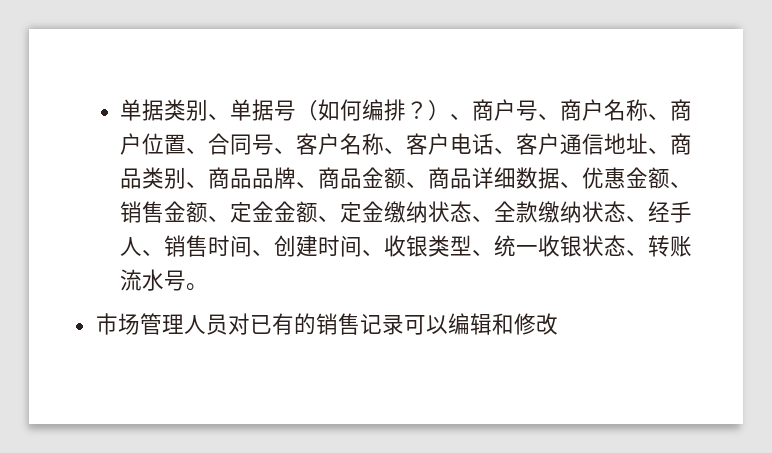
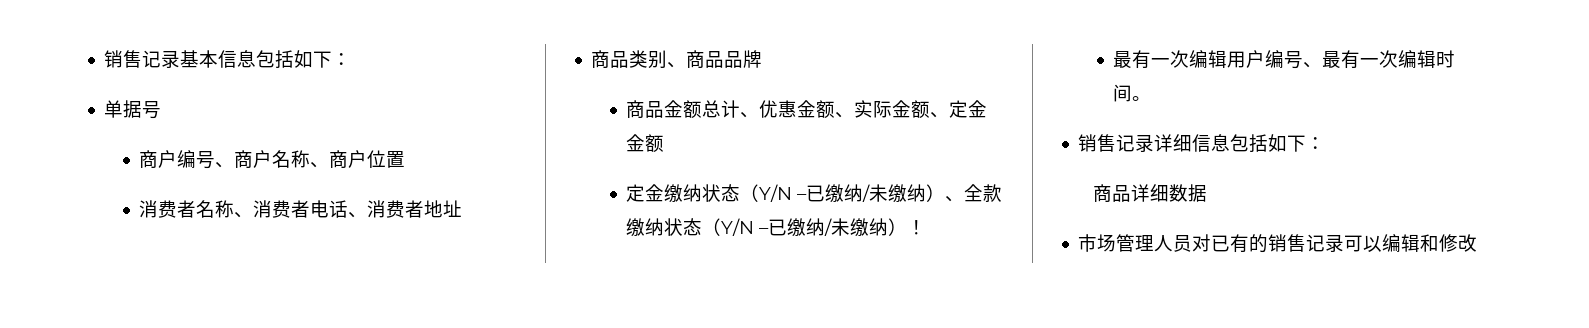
[120,99,517,121] 单据类别、单据号（如何编排？）、商户 -> [104,50,352,68] [104,100,162,119] [139,150,197,168] 销售记录基本信息包括如下： // 单据号 // 商户编
[186,133,605,155] 、合同号、客户名称、客户电话、客户通信 -> [139,200,425,218] // 消费者名称、消费者电话、消费者
[648,147,671,154] 、 -> (463, 208) //
[296,181,319,188] 、 -> (763, 59) //
[406,167,561,189] 、商品详细数据 -> [702,100,741,118] 总计
[120,201,165,223] 销售 -> [854,100,893,118] 实际
[318,215,341,222] 、 -> (665, 143) //
[472,201,693,223] [120,235,693,257] [120,269,209,291] 、全款缴纳状态、经手人、销售时间、创建时间、收银类型、统一收银状态、转账流水号。 -> [740,184,1003,203] [626,218,927,237] [1113,50,1456,69] [1113,84,1152,102] [1078,134,1326,152] [1093,184,1208,202] （Y/N –已缴纳/未缴纳）、全款缴纳状态（Y/N –已缴纳/未缴纳）！ // 最有一次编辑用户编号、最有一次编辑时间。 // 销售记录详细信息包括如下： // 商品详细数据

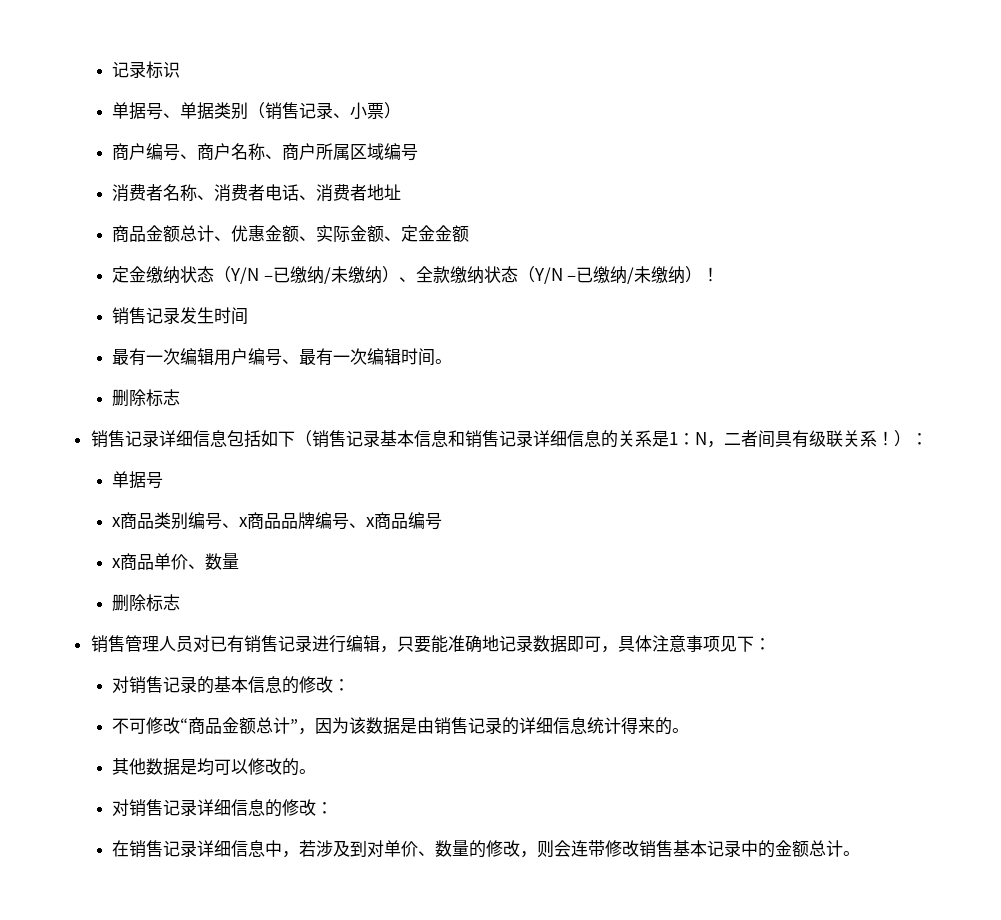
[104,50,352,68] [104,100,162,119] 销售记录基本信息包括如下： // 单据号 -> [112,61,181,79] [112,102,402,120] 记录标识 // 单据号、单据类别（销售记录、小票）
[367,150,406,168] 位置 -> [316,143,419,161] 所属区域编号
[591,50,763,69] // 商品类别、商品品牌 -> (402, 192) none
(927, 227) none -> [112,307,249,325] // 销售记录发生时间
(1152, 98) none -> [112,389,181,407] // 删除标志
[1306,137,1326,150] [1093,184,1208,202] [1078,234,1117,252] ： // 商品详细数据 // 市场 -> [294,430,928,448] [112,471,164,489] [112,512,443,530] [112,553,240,570] [112,594,181,612] [90,635,125,653] （销售记录基本信息和销售记录详细信息的关系是1：N，二者间具有级联关系！）： // 单据号 // x商品类别编号、x商品品牌编号、x商品编号 // x商品单价、数量 // 删除标志 // 销售
[1249,234,1478,253] 的销售记录可以编辑和修改 -> [243,635,771,653] [112,676,351,694] [112,717,690,735] [112,758,317,776] [112,799,334,817] [112,840,861,858] 销售记录进行编辑，只要能准确地记录数据即可，具体注意事项见下： // 对销售记录的基本信息的修改： // 不可修改“商品金额总计”，因为该数据是由销售记录的详细信息统计得来的。 // 其他数据是均可以修改的。 // 对销售记录详细信息的修改： // 在销售记录详细信息中，若涉及到对单价、数量的修改，则会连带修改销售基本记录中的金额总计。

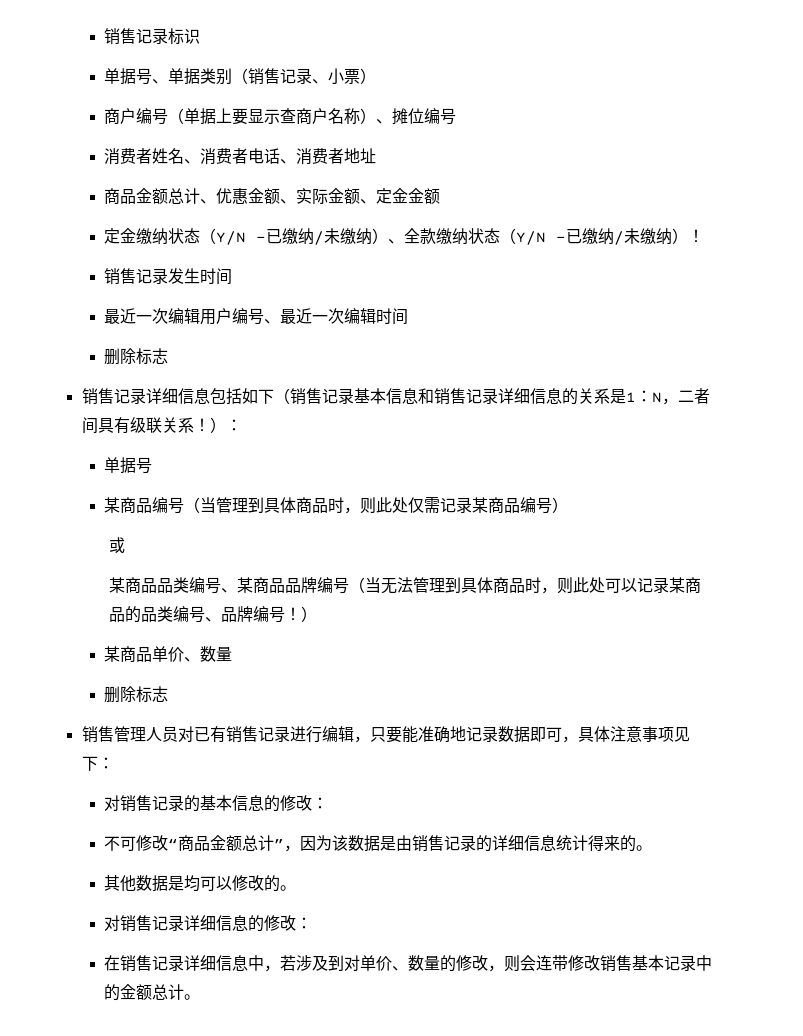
(112, 69) none -> [104,28,137,45] 销售
[180,143,385,160] 、商户名称、商户所属区域 -> [168,108,425,125] （单据上要显示查商户名称）、摊位
[163,184,198,201] 名称 -> [152,148,185,164] 姓名
[129,348,147,366] 有 -> [120,308,137,324] 近
[316,348,334,366] 有 -> [296,308,313,324] 近
[435,359,453,364] 。 -> (409, 316) none
[112,512,443,530] [112,558,122,568] x商品类别编号、x商品品牌编号、x商品编号 // x -> [104,497,569,514] [109,537,126,553] [109,577,702,594] [109,606,318,623] [104,646,121,662] 某商品编号（当管理到具体商品时，则此处仅需记录某商品编号） // 或 // 某商品品类编号、某商品品牌编号（当无法管理到具体商品时，则此处可以记录某商品的品类编号、品牌编号！） // 某

